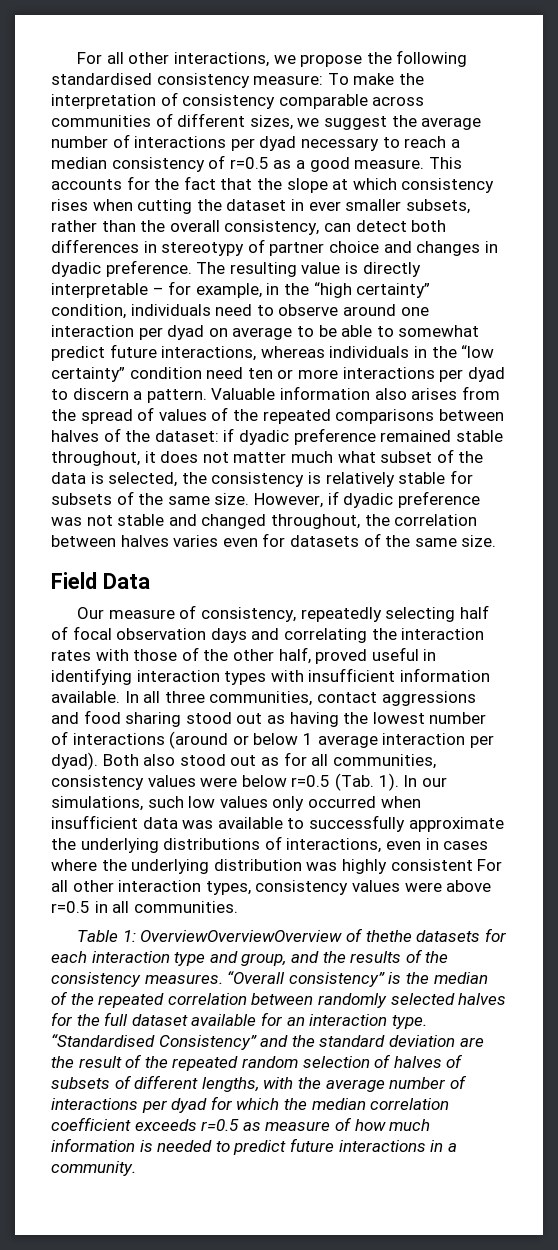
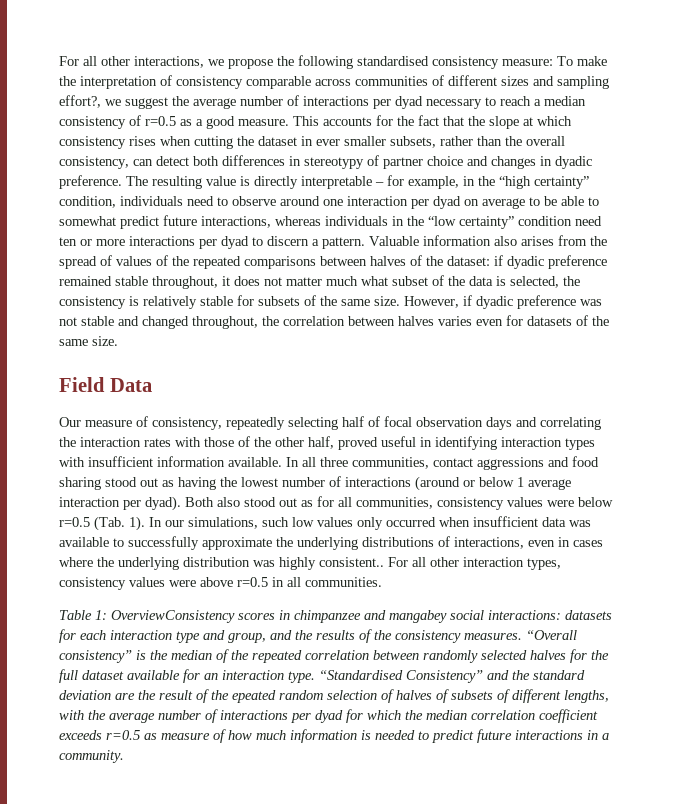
[249,115,293,130] sizes, -> [501,76,609,89] [59,95,101,108] sizes and sampling effort?,
[390,859,473,871] consistent -> [319,557,384,567] consistent..
[140,928,412,942] OverviewOverviewOverview of thethe -> [111,610,561,623] OverviewConsistency scores in chimpanzee and mangabey social interactions:
[172,1056,239,1071] repeated -> [232,690,276,703] epeated

